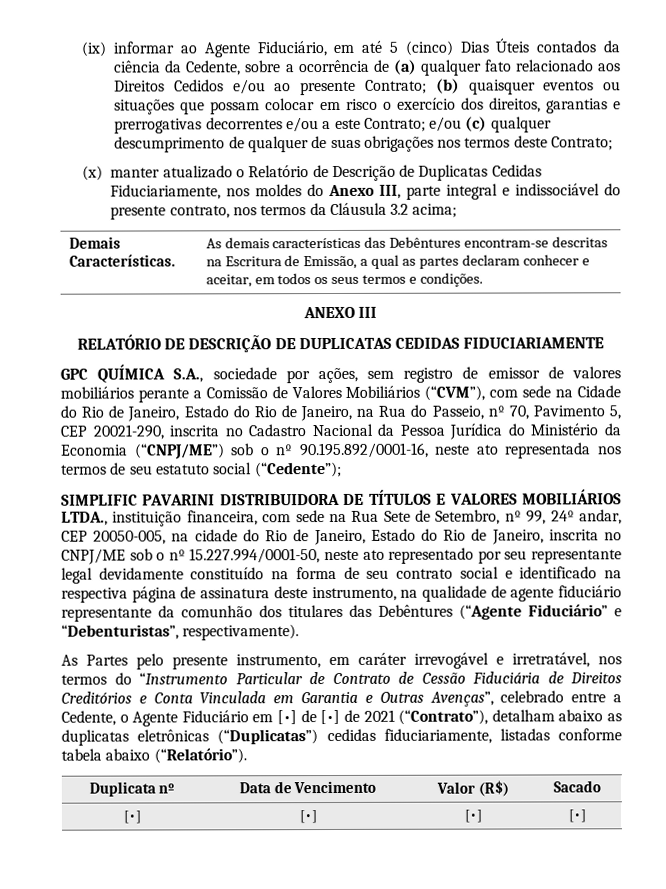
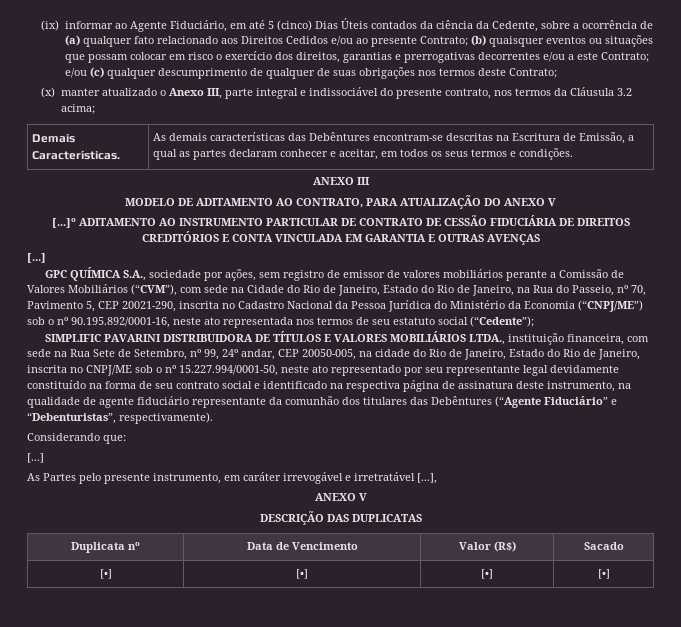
[248,164,542,182] [110,184,325,200] Relatório de Descrição de Duplicatas Cedidas Fiduciariamente, nos moldes do -> (166, 93) none
[76,334,605,353] RELATÓRIO DE DESCRIÇÃO DE DUPLICATAS CEDIDAS FIDUCIARIAMENTE -> [125,195,556,209] [51,215,630,228] [141,231,540,245] [27,253,46,263] MODELO DE ADITAMENTO AO CONTRATO, PARA ATUALIZAÇÃO DO ANEXO V // [...]º ADITAMENTO AO INSTRUMENTO PARTICULAR DE CONTRATO DE CESSÃO FIDUCIÁRIA DE DIREITOS CREDITÓRIOS E CONTA VINCULADA EM GARANTIA E OUTRAS AVENÇAS // [...]
(300, 632) none -> [27,433,126,444] [27,453,44,463] // Considerando que: // [...]
[512,652,622,668] [61,671,622,685] [61,690,622,707] [61,709,623,727] [61,728,623,746] [61,748,247,764] irretratável, nos termos do “Instrumento Particular de Contrato de Cessão Fiduciária de Direitos Creditórios e Conta Vinculada em Garantia e Outras Avenças”, celebrado entre a Cedente, o Agente Fiduciário em [•] de [•] de 2021 (“Contrato”), detalham abaixo as duplicatas eletrônicas (“Duplicatas”) cedidas fiduciariamente, listadas conforme tabela abaixo (“Relatório”). -> [354,472,437,484] [314,493,367,501] [259,511,422,525] irretratável [...], // ANEXO V // DESCRIÇÃO DAS DUPLICATAS

